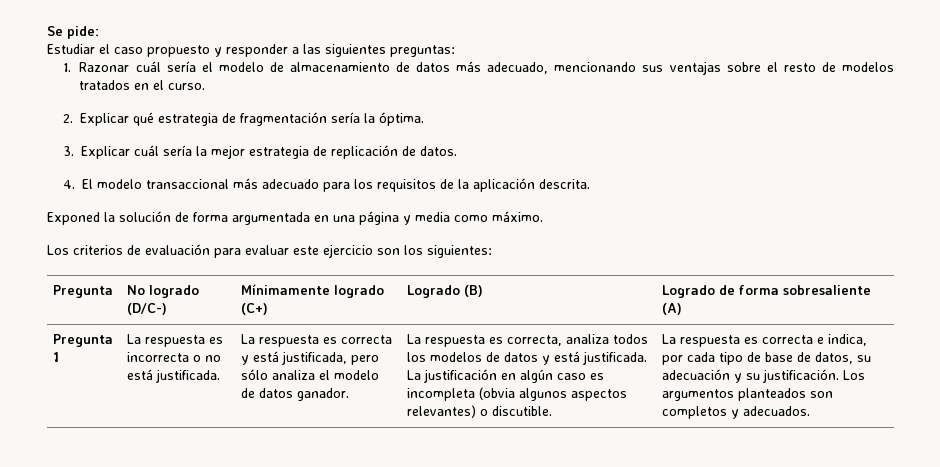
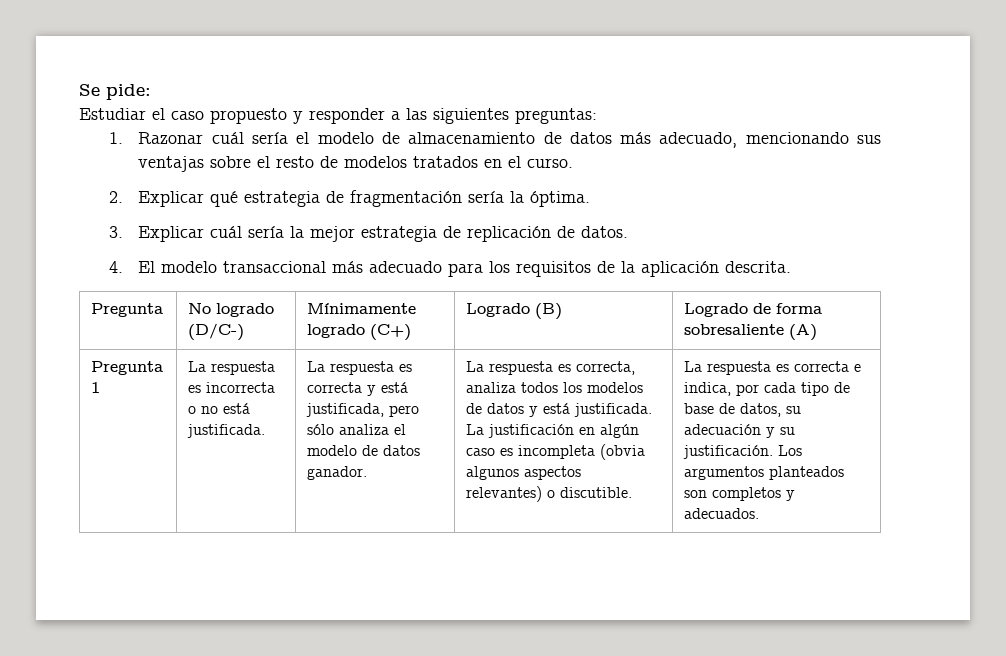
[47,211,543,225] [47,244,492,258] // Exponed la solución de forma argumentada en una página y media como máximo. // Los criterios de evaluación para evaluar este ejercicio son los siguientes: -> (792, 267) none

